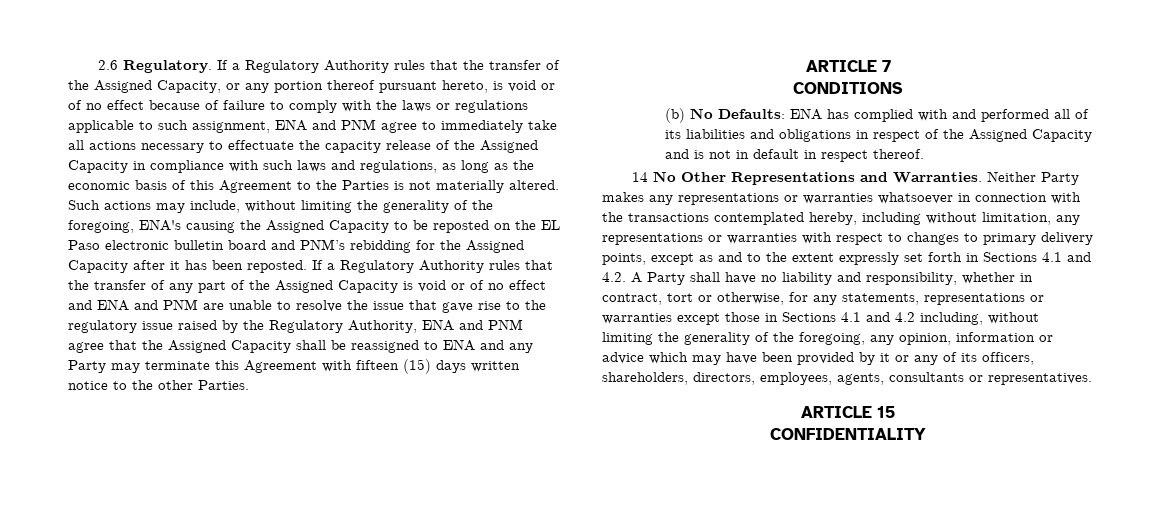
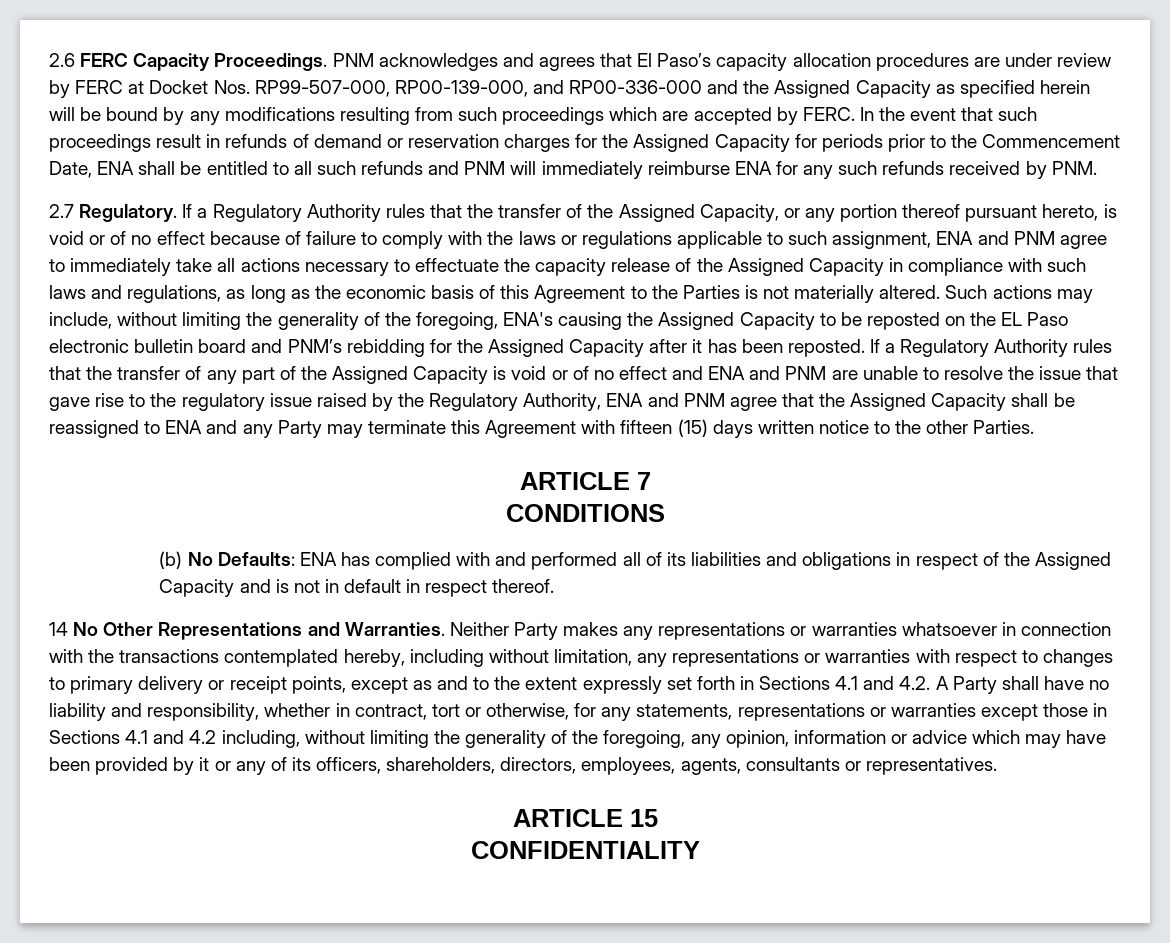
(119, 65) none -> [80,53,1112,71] [49,80,1090,98] [49,107,1038,125] [49,134,1121,152] [49,161,1097,179] [49,204,74,218] FERC Capacity Proceedings. PNM acknowledges and agrees that El Paso’s capacity allocation procedures are under review by FERC at Docket Nos. RP99-507-000, RP00-139-000, and RP00-336-000 and the Assigned Capacity as specified herein will be bound by any modifications resulting from such proceedings which are accepted by FERC. In the event that such proceedings result in refunds of demand or reservation charges for the Assigned Capacity for periods prior to the Commencement Date, ENA shall be entitled to all such refunds and PNM will immediately reimburse ENA for any such refunds received by PNM. // 2.7
(1093, 238) none -> [208,676,287,694] or receipt

